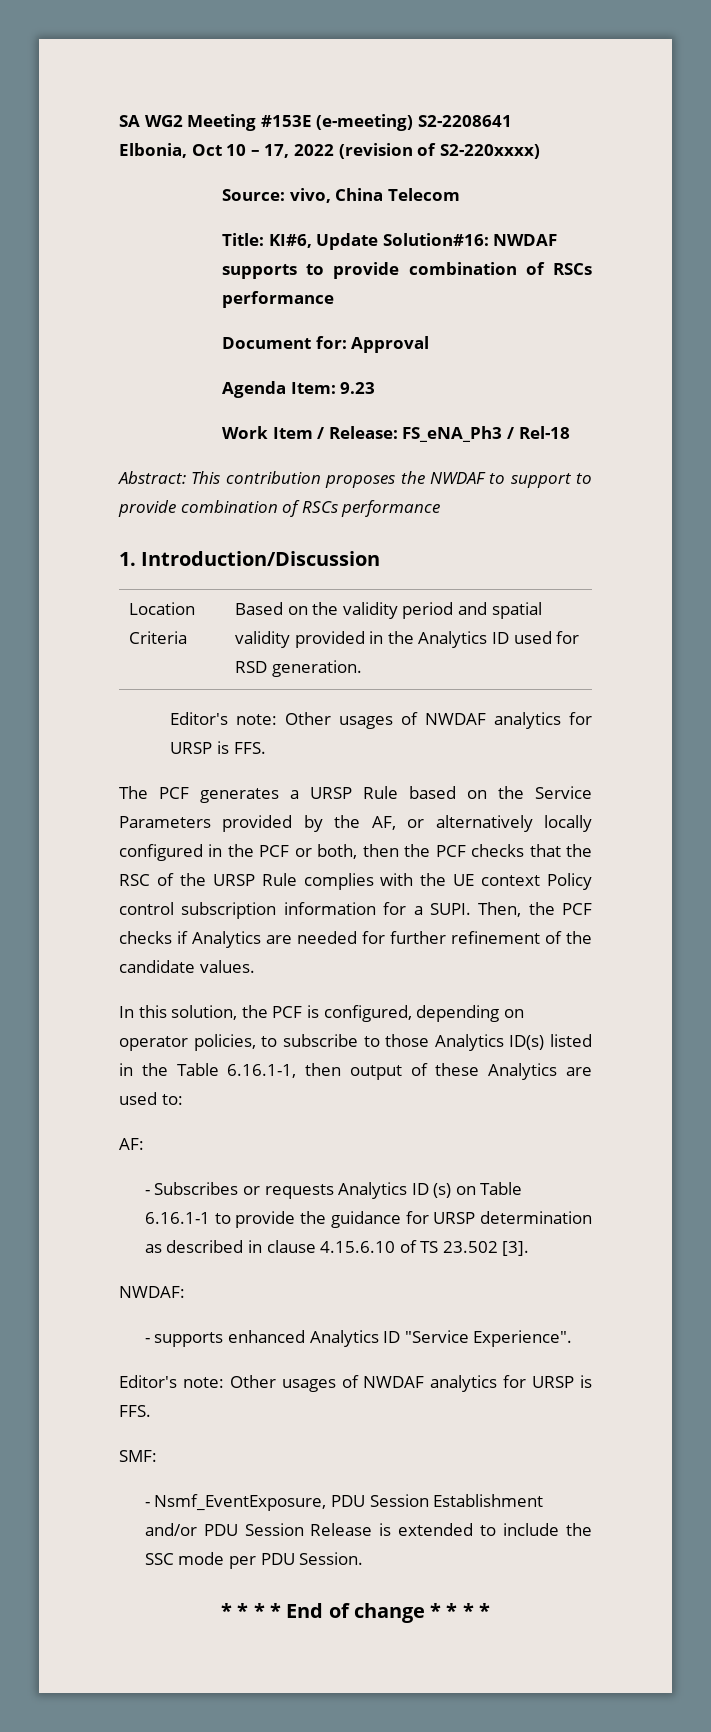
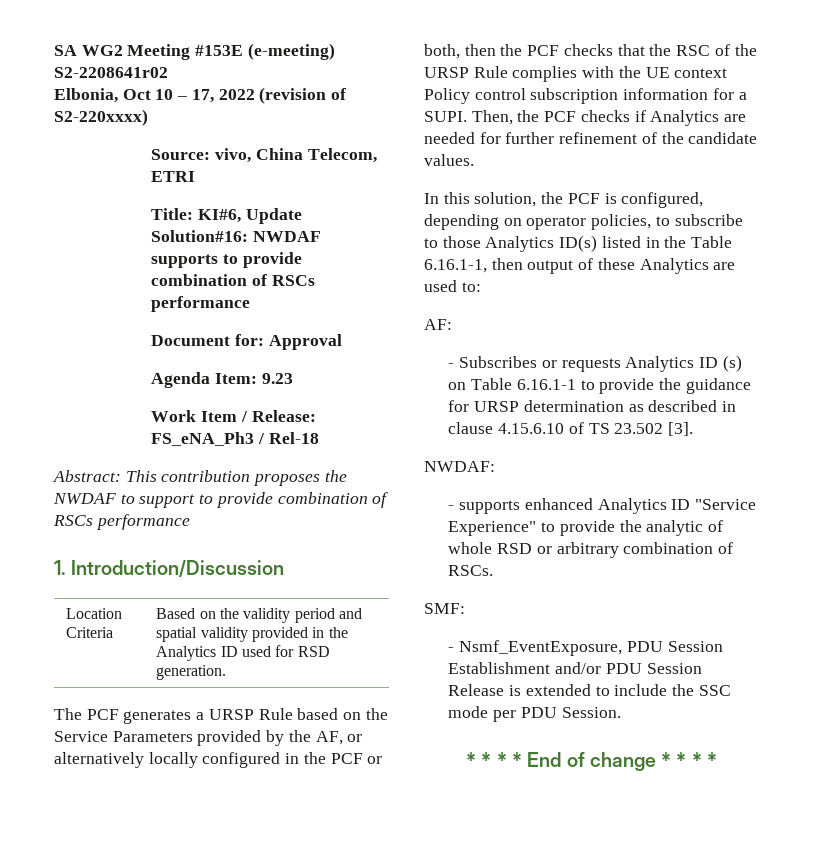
[417,115,512,127] S2-2208641 -> [54,67,168,78] S2-2208641r02
[387,188,460,201] Telecom -> [307,148,377,163] [151,171,196,182] Telecom, ETRI
[170,712,592,729] [170,741,266,754] // Editor's note: Other usages of NWDAF analytics for URSP is FFS. -> (227, 672) none
[473,1330,573,1347] [119,1375,593,1392] [119,1405,151,1417] Experience". // Editor's note: Other usages of NWDAF analytics for URSP is FFS. -> [448,520,723,536] [448,542,733,558] [448,565,494,576] Experience" to provide the analytic of whole RSD or arbitrary combination of RSCs.

